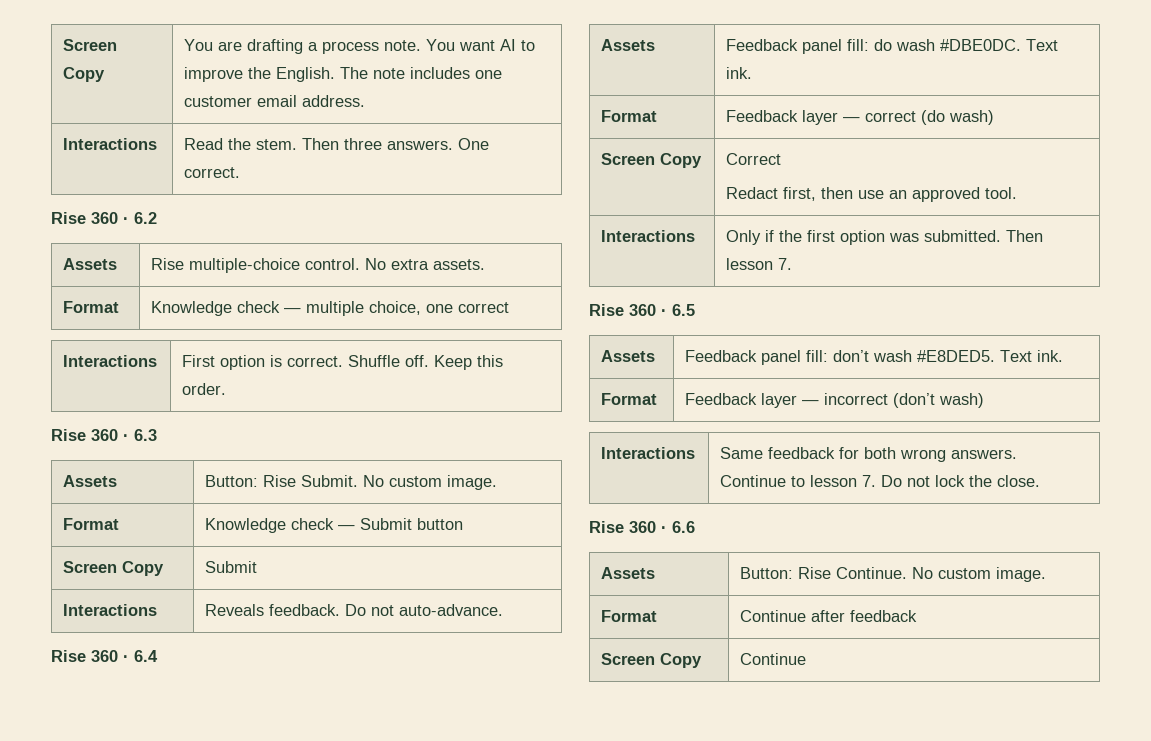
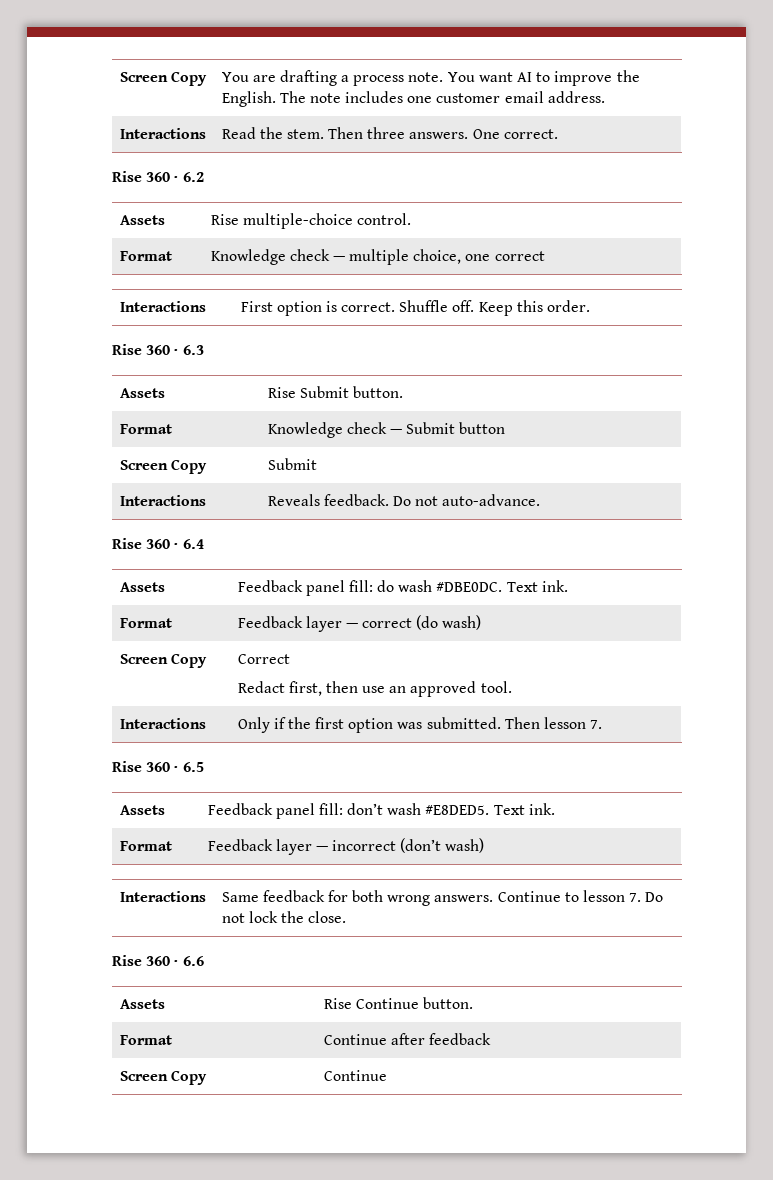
[365,258,486,270] No extra assets. -> (411, 219) none
[205,475,498,490] Button: Rise Submit. No custom image. -> [267,386,403,398] Rise Submit button.
[740,567,1047,582] Button: Rise Continue. No custom image. -> [323,997,473,1009] Rise Continue button.

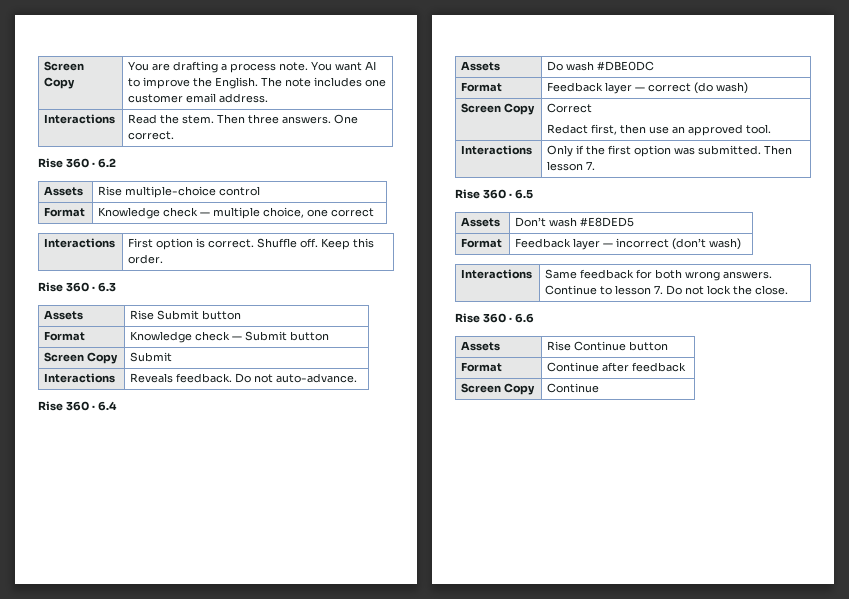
[356,213,411,225] control. -> [219,186,261,196] control
[352,386,403,398] button. -> [202,310,242,320] button
[237,580,568,596] Feedback panel fill: do wash #DBE0DC. Text ink. -> [547,61,655,71] Do wash #DBE0DC
[207,803,555,819] Feedback panel fill: don’t wash #E8DED5. Text ink. -> [515,217,635,227] Don’t wash #E8DED5
[422,997,473,1009] button. -> [629,341,669,351] button

